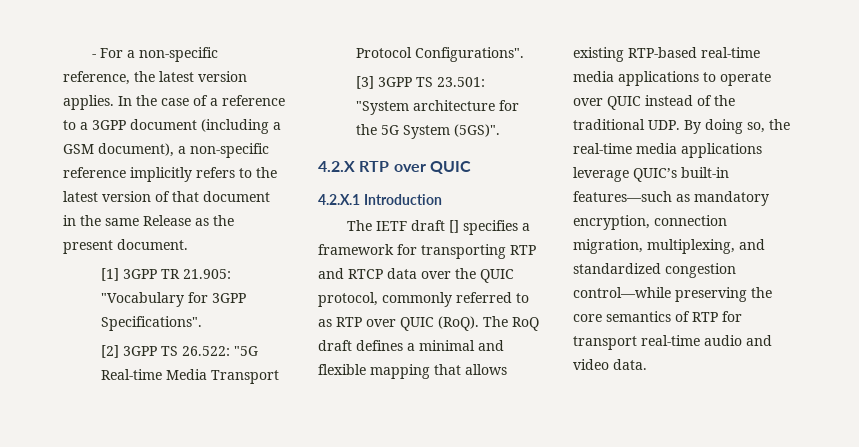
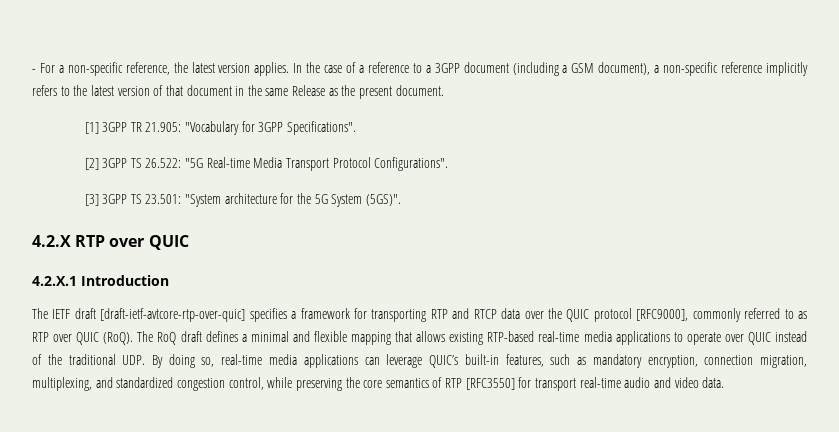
[449,220,460,233] [] -> [100,308,246,322] [draft-ietf-avtcore-rtp-over-quic]
[318,292,378,307] protocol, -> [593,308,689,322] protocol [RFC9000],
[769,119,790,130] [573,143,762,158] the real-time media applications -> [221,354,380,368] real-time media applications can
[573,191,672,202] features—such -> [505,354,571,367] features, such
[573,287,671,298] control—while -> [228,377,293,390] control, while
(718, 317) none -> [465,378,515,390] [RFC3550]

